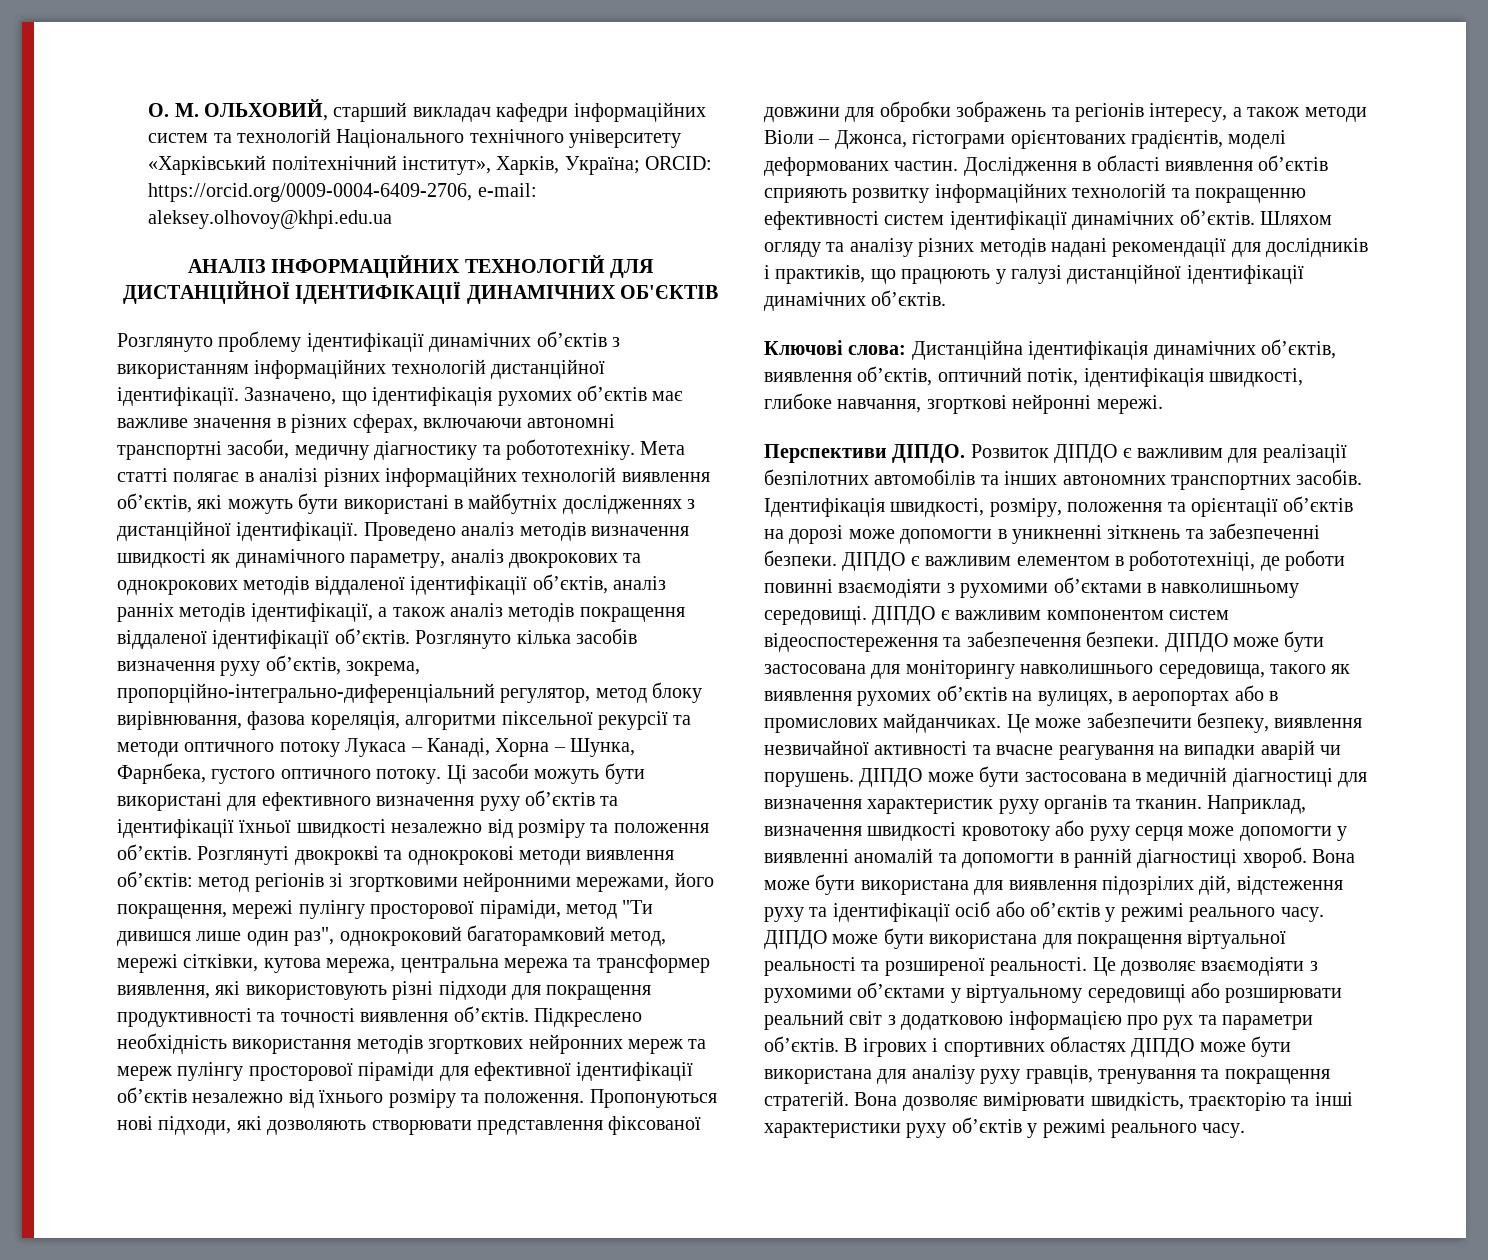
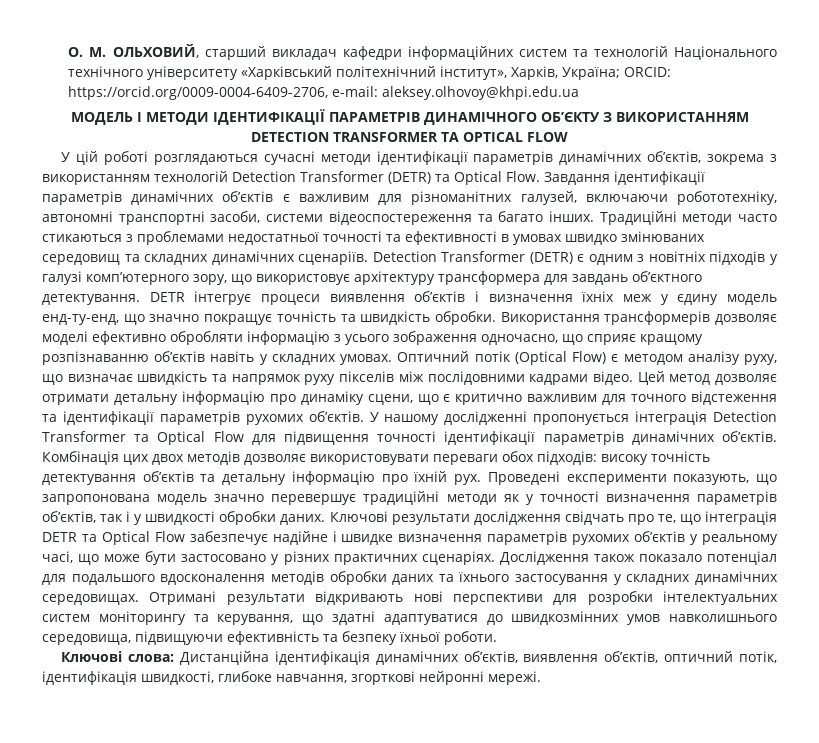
[187,255,655,278] [122,281,719,304] [117,331,620,352] [117,359,606,379] [117,385,684,406] [117,414,616,433] [117,439,686,460] [117,467,710,487] [117,493,696,514] [117,521,689,541] [117,549,642,568] [117,574,666,595] [117,603,685,622] [117,628,637,649] [117,655,421,676] [117,682,703,703] [117,711,692,730] [117,738,636,757] [117,763,645,784] [117,790,619,811] [117,819,709,838] [117,844,675,865] [117,871,714,892] [117,900,654,919] [117,925,667,946] [117,954,710,973] [117,981,652,1000] [117,1006,642,1027] [117,1033,707,1054] [117,1062,694,1081] [117,1087,717,1108] [117,1116,702,1135] [764,101,1367,122] [764,130,1287,149] [764,155,1329,176] [764,183,1306,203] [764,209,1332,230] [764,238,1369,257] [764,264,1304,284] [764,290,947,311] АНАЛІЗ ІНФОРМАЦІЙНИХ ТЕХНОЛОГІЙ ДЛЯ ДИСТАНЦІЙНОЇ ІДЕНТИФІКАЦІЇ ДИНАМІЧНИХ ОБ'ЄКТІВ // Розглянуто проблему ідентифікації динамічних об’єктів з використанням інформаційних технологій дистанційної ідентифікації. Зазначено, що ідентифікація рухомих об’єктів має важливе значення в різних сферах, включаючи автономні транспортні засоби, медичну діагностику та робототехніку. Мета статті полягає в аналізі різних інформаційних технологій виявлення об’єктів, які можуть бути використані в майбутніх дослідженнях з дистанційної ідентифікації. Проведено аналіз методів визначення швидкості як динамічного параметру, аналіз двокрокових та однокрокових методів віддаленої ідентифікації об’єктів, аналіз ранніх методів ідентифікації, а також аналіз методів покращення віддаленої ідентифікації об’єктів. Розглянуто кілька засобів визначення руху об’єктів, зокрема, пропорційно-інтегрально-диференціальний регулятор, метод блоку вирівнювання, фазова кореляція, алгоритми піксельної рекурсії та методи оптичного потоку Лукаса – Канаді, Хорна – Шунка, Фарнбека, густого оптичного потоку. Ці засоби можуть бути використані для ефективного визначення руху об’єктів та ідентифікації їхньої швидкості незалежно від розміру та положення об’єктів. Розглянуті двокрокві та однокрокові методи виявлення об’єктів: метод регіонів зі згортковими нейронними мережами, його покращення, мережі пулінгу просторової піраміди, метод "Ти дивишся лише один раз", однокроковий багаторамковий метод, мережі сітківки, кутова мережа, центральна мережа та трансформер виявлення, які використовують різні підходи для покращення продуктивності та точності виявлення об’єктів. Підкреслено необхідність використання методів згорткових нейронних мереж та мереж пулінгу просторової піраміди для ефективної ідентифікації об’єктів незалежно від їхнього розміру та положення. Пропонуються нові підходи, які дозволяють створювати представлення фіксованої довжини для обробки зображень та регіонів інтересу, а також методи Віоли – Джонса, гістограми орієнтованих градієнтів, моделі деформованих частин. Дослідження в області виявлення об’єктів сприяють розвитку інформаційних технологій та покращенню ефективності систем ідентифікації динамічних об’єктів. Шляхом огляду та аналізу різних методів надані рекомендації для дослідників і практиків, що працюють у галузі дистанційної ідентифікації динамічних об’єктів. -> [70,109,749,125] [251,132,568,142] [61,151,777,165] [42,171,705,185] [42,191,777,205] [42,211,777,225] [42,231,705,245] [42,251,778,265] [42,271,702,285] [42,291,777,305] [42,311,777,325] [42,331,703,345] [42,351,778,365] [42,371,777,385] [42,391,777,405] [42,411,777,425] [42,431,777,445] [42,451,710,465] [42,471,778,485] [42,491,778,505] [42,511,777,525] [42,531,778,545] [42,551,778,565] [42,571,778,585] [42,591,778,605] [42,611,777,625] [42,631,497,645] МОДЕЛЬ І МЕТОДИ ІДЕНТИФІКАЦІЇ ПАРАМЕТРІВ ДИНАМІЧНОГО ОБ’ЄКТУ З ВИКОРИСТАННЯМ DETECTION TRANSFORMER ТА OPTICAL FLOW // У цій роботі розглядаються сучасні методи ідентифікації параметрів динамічних об’єктів, зокрема з використанням технологій Detection Transformer (DETR) та Optical Flow. Завдання ідентифікації параметрів динамічних об’єктів є важливим для різноманітних галузей, включаючи робототехніку, автономні транспортні засоби, системи відеоспостереження та багато інших. Традиційні методи часто стикаються з проблемами недостатньої точності та ефективності в умовах швидко змінюваних середовищ та складних динамічних сценаріїв. Detection Transformer (DETR) є одним з новітніх підходів у галузі комп’ютерного зору, що використовує архітектуру трансформера для завдань об’єктного детектування. DETR інтегрує процеси виявлення об’єктів і визначення їхніх меж у єдину модель енд-ту-енд, що значно покращує точність та швидкість обробки. Використання трансформерів дозволяє моделі ефективно обробляти інформацію з усього зображення одночасно, що сприяє кращому розпізнаванню об’єктів навіть у складних умовах. Оптичний потік (Optical Flow) є методом аналізу руху, що визначає швидкість та напрямок руху пікселів між послідовними кадрами відео. Цей метод дозволяє отримати детальну інформацію про динаміку сцени, що є критично важливим для точного відстеження та ідентифікації параметрів рухомих об’єктів. У нашому дослідженні пропонується інтеграція Detection Transformer та Optical Flow для підвищення точності ідентифікації параметрів динамічних об’єктів. Комбінація цих двох методів дозволяє використовувати переваги обох підходів: високу точність детектування об’єктів та детальну інформацію про їхній рух. Проведені експерименти показують, що запропонована модель значно перевершує традиційні методи як у точності визначення параметрів об’єктів, так і у швидкості обробки даних. Ключові результати дослідження свідчать про те, що інтеграція DETR та Optical Flow забезпечує надійне і швидке визначення параметрів рухомих об’єктів у реальному часі, що може бути застосовано у різних практичних сценаріях. Дослідження також показало потенціал для подальшого вдосконалення методів обробки даних та їхнього застосування у складних динамічних середовищах. Отримані результати відкривають нові перспективи для розробки інтелектуальних систем моніторингу та керування, що здатні адаптуватися до швидкозмінних умов навколишнього середовища, підвищуючи ефективність та безпеку їхньої роботи.
[764,444,1347,463] [764,469,1363,490] [764,496,1354,517] [764,523,1321,544] [764,550,1346,571] [764,577,1300,598] [764,606,1229,625] [764,631,1325,652] [764,660,1351,679] [764,685,1279,706] [764,712,1363,733] [764,740,1342,760] [764,766,1368,787] [764,795,1307,814] [764,820,1348,841] [764,847,1356,868] [764,874,1343,895] [764,901,1324,922] [764,928,1287,949] [764,957,1318,976] [764,982,1343,1003] [764,1010,1314,1030] [764,1036,1292,1057] [764,1065,1330,1084] [764,1091,1353,1111] [764,1117,1246,1138] // Перспективи ДІПДО. Розвиток ДІПДО є важливим для реалізації безпілотних автомобілів та інших автономних транспортних засобів. Ідентифікація швидкості, розміру, положення та орієнтації об’єктів на дорозі може допомогти в уникненні зіткнень та забезпеченні безпеки. ДІПДО є важливим елементом в робототехніці, де роботи повинні взаємодіяти з рухомими об’єктами в навколишньому середовищі. ДІПДО є важливим компонентом систем відеоспостереження та забезпечення безпеки. ДІПДО може бути застосована для моніторингу навколишнього середовища, такого як виявлення рухомих об’єктів на вулицях, в аеропортах або в промислових майданчиках. Це може забезпечити безпеку, виявлення незвичайної активності та вчасне реагування на випадки аварій чи порушень. ДІПДО може бути застосована в медичній діагностиці для визначення характеристик руху органів та тканин. Наприклад, визначення швидкості кровотоку або руху серця може допомогти у виявленні аномалій та допомогти в ранній діагностиці хвороб. Вона може бути використана для виявлення підозрілих дій, відстеження руху та ідентифікації осіб або об’єктів у режимі реального часу. ДІПДО може бути використана для покращення віртуальної реальності та розширеної реальності. Це дозволяє взаємодіяти з рухомими об’єктами у віртуальному середовищі або розширювати реальний світ з додатковою інформацією про рух та параметри об’єктів. В ігрових і спортивних областях ДІПДО може бути використана для аналізу руху гравців, тренування та покращення стратегій. Вона дозволяє вимірювати швидкість, траєкторію та інші характеристики руху об’єктів у режимі реального часу. -> (541, 678) none

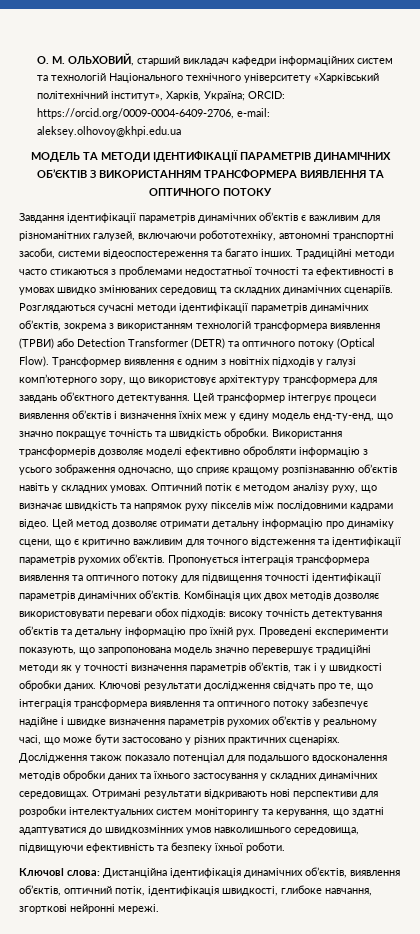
[136,112,142,122] І -> [82,152,98,160] ТА
[423,112,749,125] [251,132,568,142] [61,151,777,165] [42,171,540,185] ДИНАМІЧНОГО ОБ’ЄКТУ З ВИКОРИСТАННЯМ DETECTION TRANSFORMER ТА OPTICAL FLOW // У цій роботі розглядаються сучасні методи ідентифікації параметрів динамічних об’єктів, зокрема з використанням технологій Detection Transformer (DETR) та Optical Flow. -> [313,152,391,162] [36,169,384,178] [149,188,272,196] ДИНАМІЧНИХ ОБ’ЄКТІВ З ВИКОРИСТАННЯМ ТРАНСФОРМЕРА ВИЯВЛЕННЯ ТА ОПТИЧНОГО ПОТОКУ //
[372,251,573,264] Detection Transformer (DETR) -> [19,303,369,313] [19,320,380,331] [19,338,375,349] [19,356,174,367] Розглядаються сучасні методи ідентифікації параметрів динамічних об’єктів, зокрема з використанням технологій трансформера виявлення (ТРВИ) або Detection Transformer (DETR) та оптичного потоку (Optical Flow). Трансформер виявлення
[149,292,185,302] DETR -> [193,393,285,403] Цей трансформер
[514,351,607,365] (Optical Flow) -> (232, 487) none
[369,411,777,425] [42,431,244,445] У нашому дослідженні пропонується інтеграція Detection Transformer та Optical Flow -> [168,555,369,565] [19,575,178,583] Пропонується інтеграція трансформера виявлення та оптичного потоку
[42,531,185,545] DETR та Optical Flow -> [74,699,309,709] трансформера виявлення та оптичного потоку

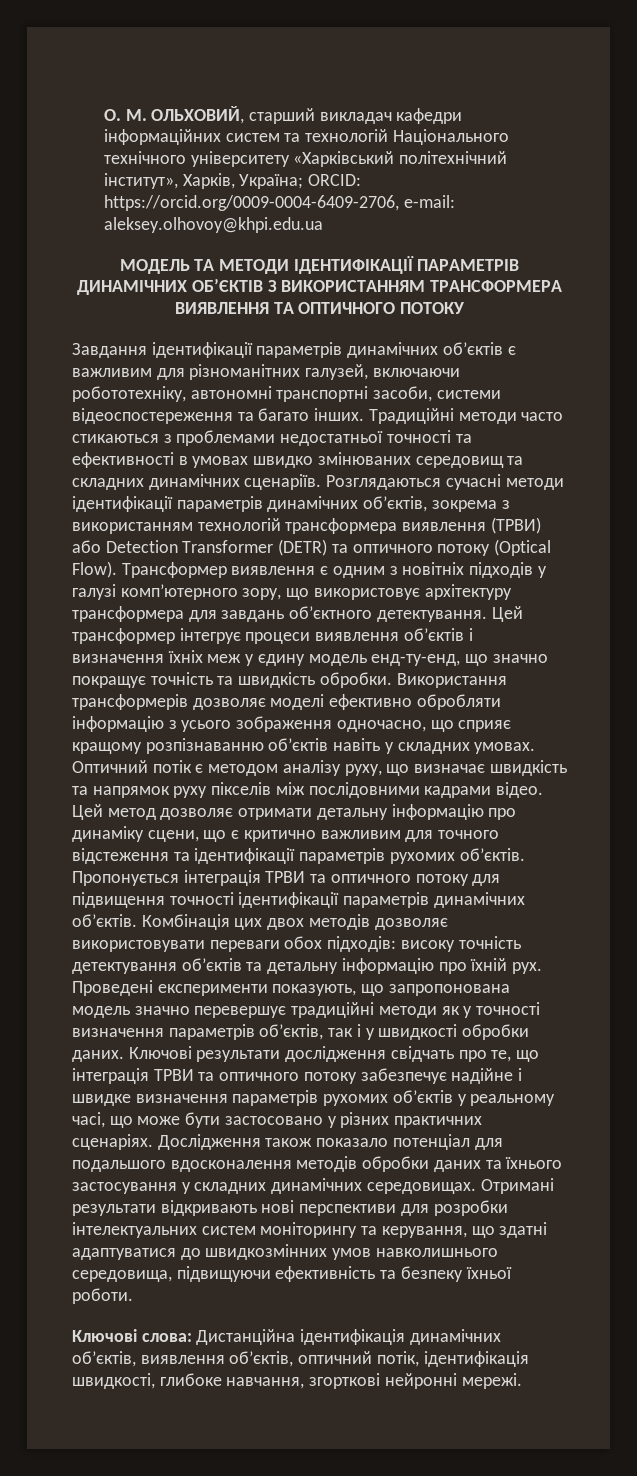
[296,555,369,565] [19,575,69,581] трансформера виявлення -> [265,871,306,883] ТРВИ
[74,699,200,709] трансформера виявлення -> [153,1069,194,1081] ТРВИ

